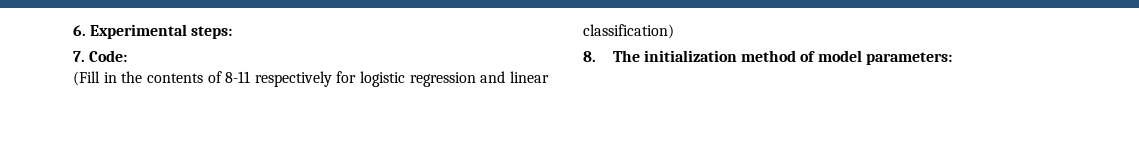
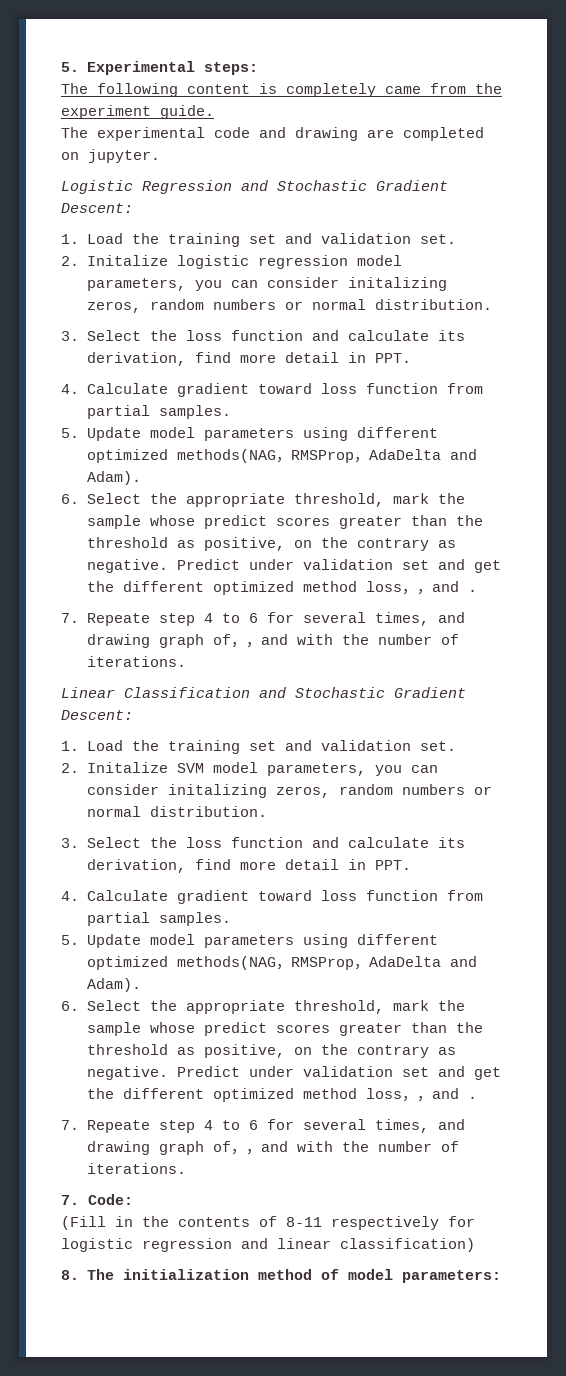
[73,25,86,36] 6. -> [61,62,79,72] 5.
(233, 32) none -> [61,83,502,97] [61,105,214,119] [61,127,484,141] [61,149,160,163] [61,180,448,194] [61,203,133,213] [61,233,456,247] [61,255,402,269] [86,277,447,291] [86,299,492,313] [61,330,465,341] [86,352,411,366] [61,383,483,397] [86,405,231,419] [61,427,438,441] [86,449,477,463] [86,471,141,485] [61,493,465,507] [86,515,483,529] [86,537,456,551] [86,559,501,573] [86,581,477,595] [61,612,465,626] [86,634,459,648] [86,656,186,667] [61,687,466,698] [61,710,133,720] [61,740,456,754] [61,762,438,776] [86,784,492,798] [86,806,267,817] [61,837,465,848] [86,859,411,873] [61,890,483,904] [86,912,231,926] [61,934,438,948] [86,956,477,970] [86,978,141,992] [61,1000,465,1014] [86,1022,483,1036] [86,1044,456,1058] [86,1066,501,1080] [86,1088,477,1102] [61,1119,465,1133] [86,1141,459,1155] [86,1163,186,1174] // The following content is completely came from the experiment guide. // The experimental code and drawing are completed on jupyter. // Logistic Regression and Stochastic Gradient Descent: // 1. Load the training set and validation set. // 2. Initalize logistic regression model parameters, you can consider initalizing zeros, random numbers or normal distribution. // 3. Select the loss function and calculate its derivation, find more detail in PPT. // 4. Calculate gradient toward loss function from partial samples. // 5. Update model parameters using different optimized methods(NAG，RMSProp，AdaDelta and Adam). // 6. Select the appropriate threshold, mark the sample whose predict scores greater than the threshold as positive, on the contrary as negative. Predict under validation set and get the different optimized method loss，，and . // 7. Repeate step 4 to 6 for several times, and drawing graph of，，and with the number of iterations. // Linear Classification and Stochastic Gradient Descent: // 1. Load the training set and validation set. // 2. Initalize SVM model parameters, you can consider initalizing zeros, random numbers or normal distribution. // 3. Select the loss function and calculate its derivation, find more detail in PPT. // 4. Calculate gradient toward loss function from partial samples. // 5. Update model parameters using different optimized methods(NAG，RMSProp，AdaDelta and Adam). // 6. Select the appropriate threshold, mark the sample whose predict scores greater than the threshold as positive, on the contrary as negative. Predict under validation set and get the different optimized method loss，，and . // 7. Repeate step 4 to 6 for several times, and drawing graph of，，and with the number of iterations.

